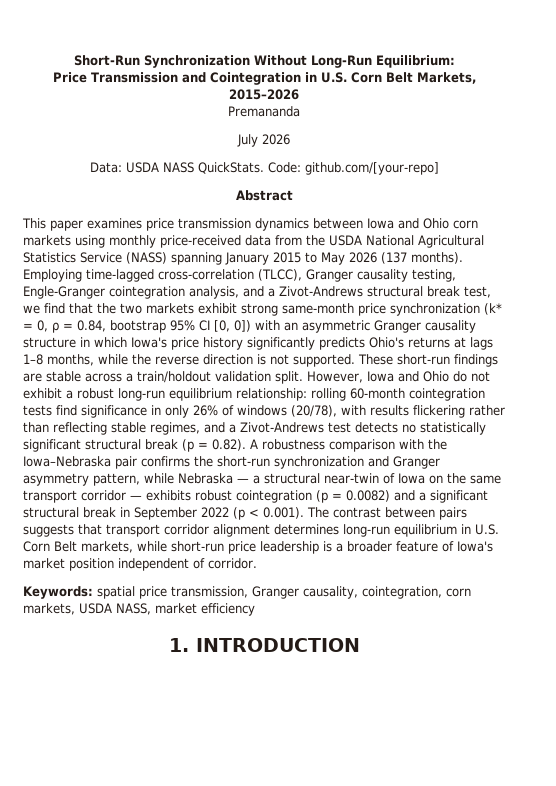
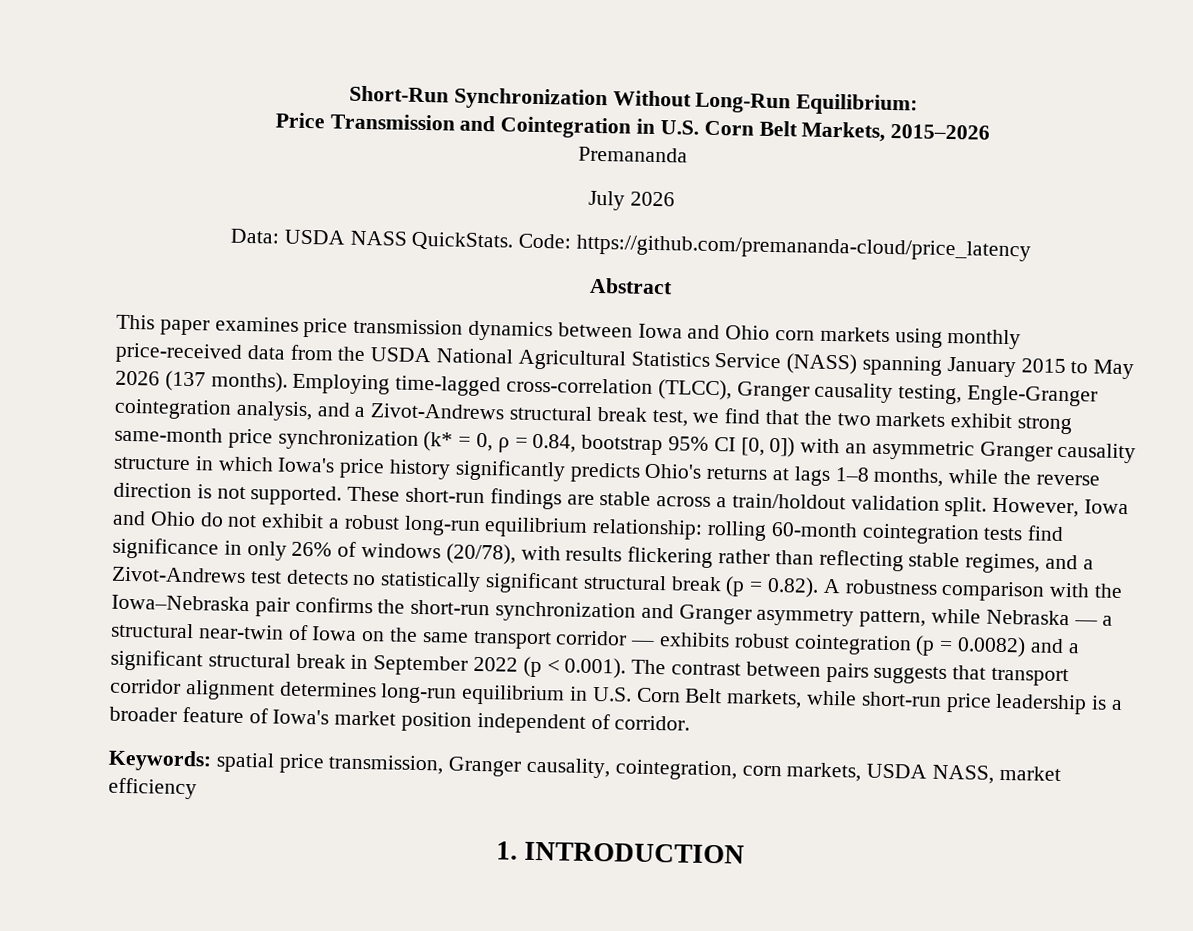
[304,162,439,175] github.com/[your-repo] -> [576,234,1032,262] https://github.com/premananda-cloud/price_latency

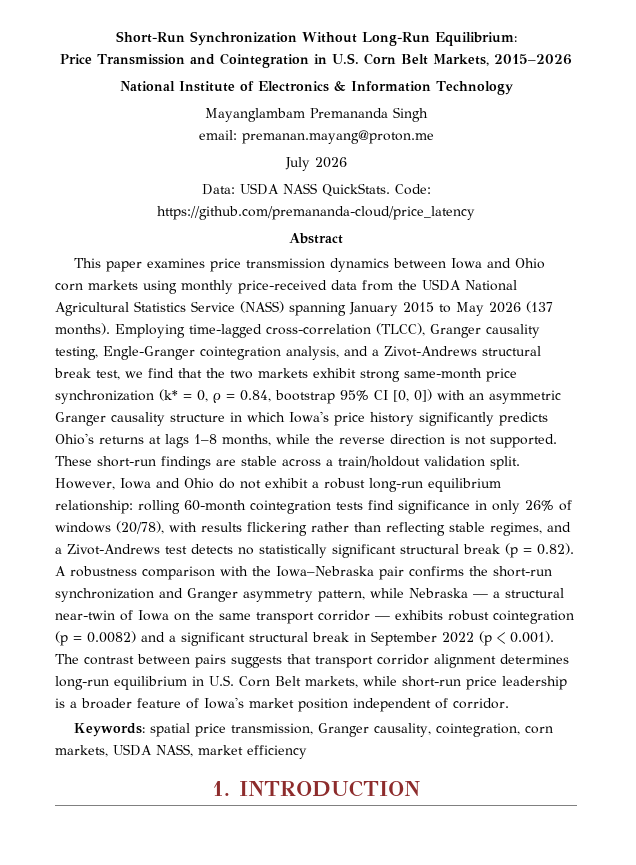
[577,146,688,163] Premananda -> [119,81,513,95] [205,107,428,122] [198,130,434,144] National Institute of Electronics & Information Technology // Mayanglambam Premananda Singh // email: premanan.mayang@proton.me

